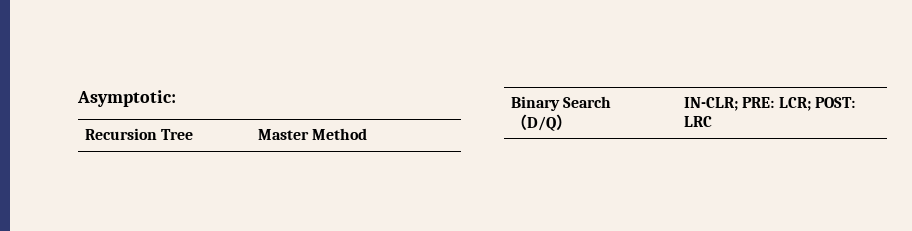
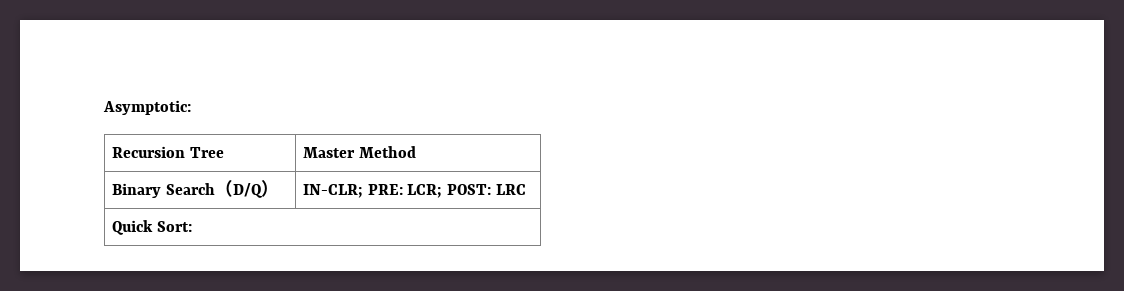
(713, 121) none -> [111,220,192,235] // Quick Sort:

